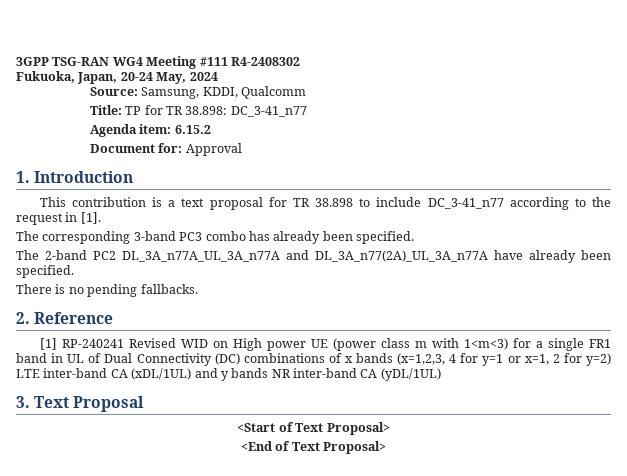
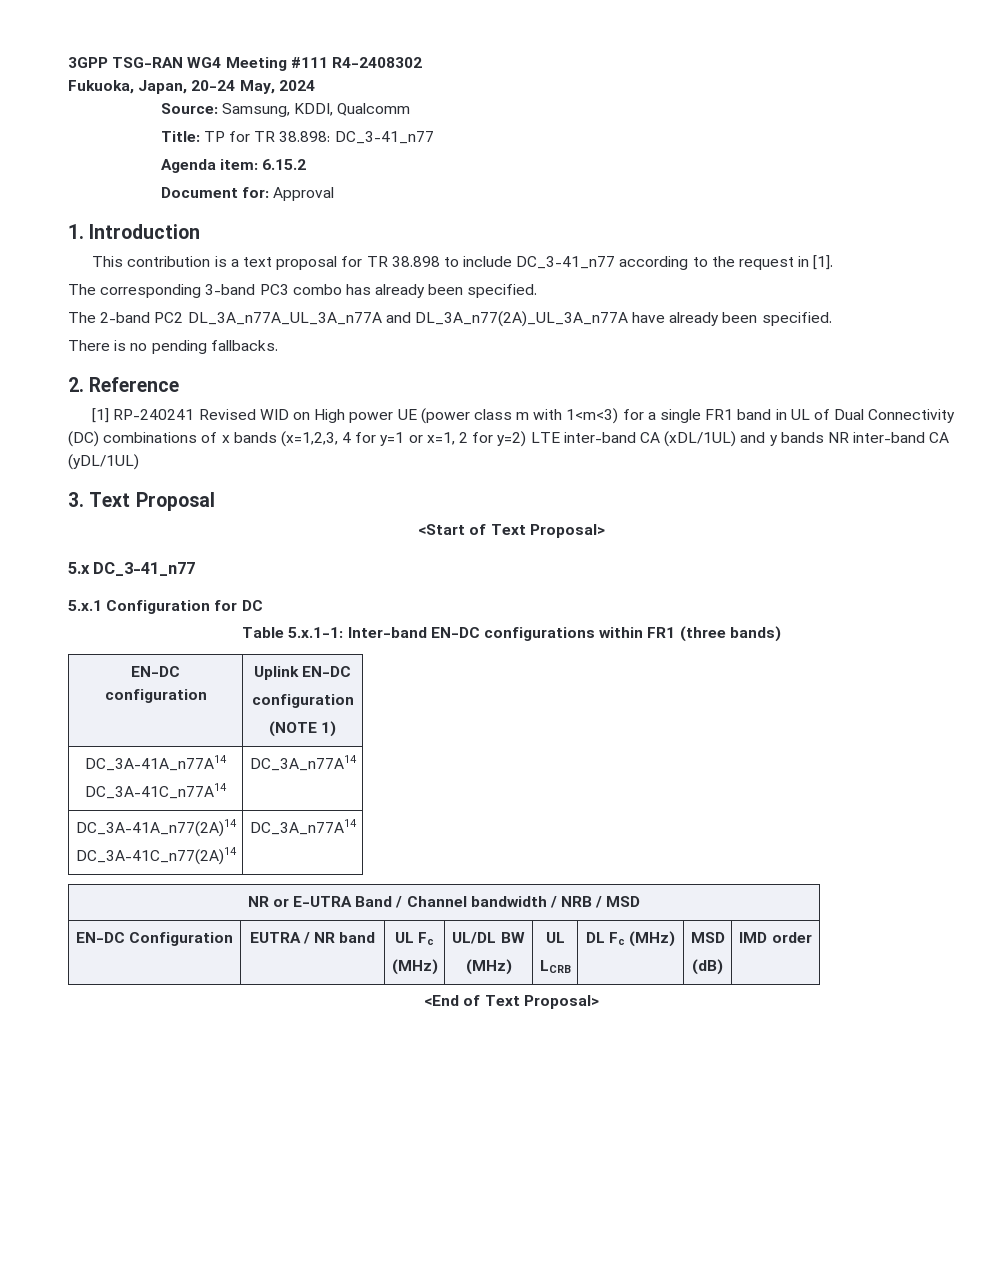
(390, 428) none -> [68,562,196,576] [68,600,263,614] [242,626,781,642] [131,666,180,677] [104,689,207,703] [253,666,352,680] [251,694,354,708] [268,721,337,737] [85,755,227,771] [85,783,227,799] [249,755,357,771] [75,819,237,837] [75,847,237,865] [249,819,357,835] [247,896,641,908] [75,932,234,946] [249,932,376,944] [394,932,435,945] [391,959,438,975] [452,932,525,944] [465,959,512,975] [545,932,565,943] [539,960,571,973] [585,931,676,947] [690,932,725,943] [692,959,723,975] [739,932,812,943] // 5.x DC_3-41_n77 // 5.x.1 Configuration for DC // Table 5.x.1-1: Inter-band EN-DC configurations within FR1 (three bands) // EN-DC // configuration | Uplink EN-DC // configuration // (NOTE 1) // DC_3A-41A_n77A14 // DC_3A-41C_n77A14 | DC_3A_n77A14 // DC_3A-41A_n77(2A)14 // DC_3A-41C_n77(2A)14 | DC_3A_n77A14 // NR or E-UTRA Band / Channel bandwidth / NRB / MSD // EN-DC Configuration | EUTRA / NR band | UL Fc // (MHz) | UL/DL BW // (MHz) | UL // LCRB | DL Fc (MHz) | MSD // (dB) | IMD order

